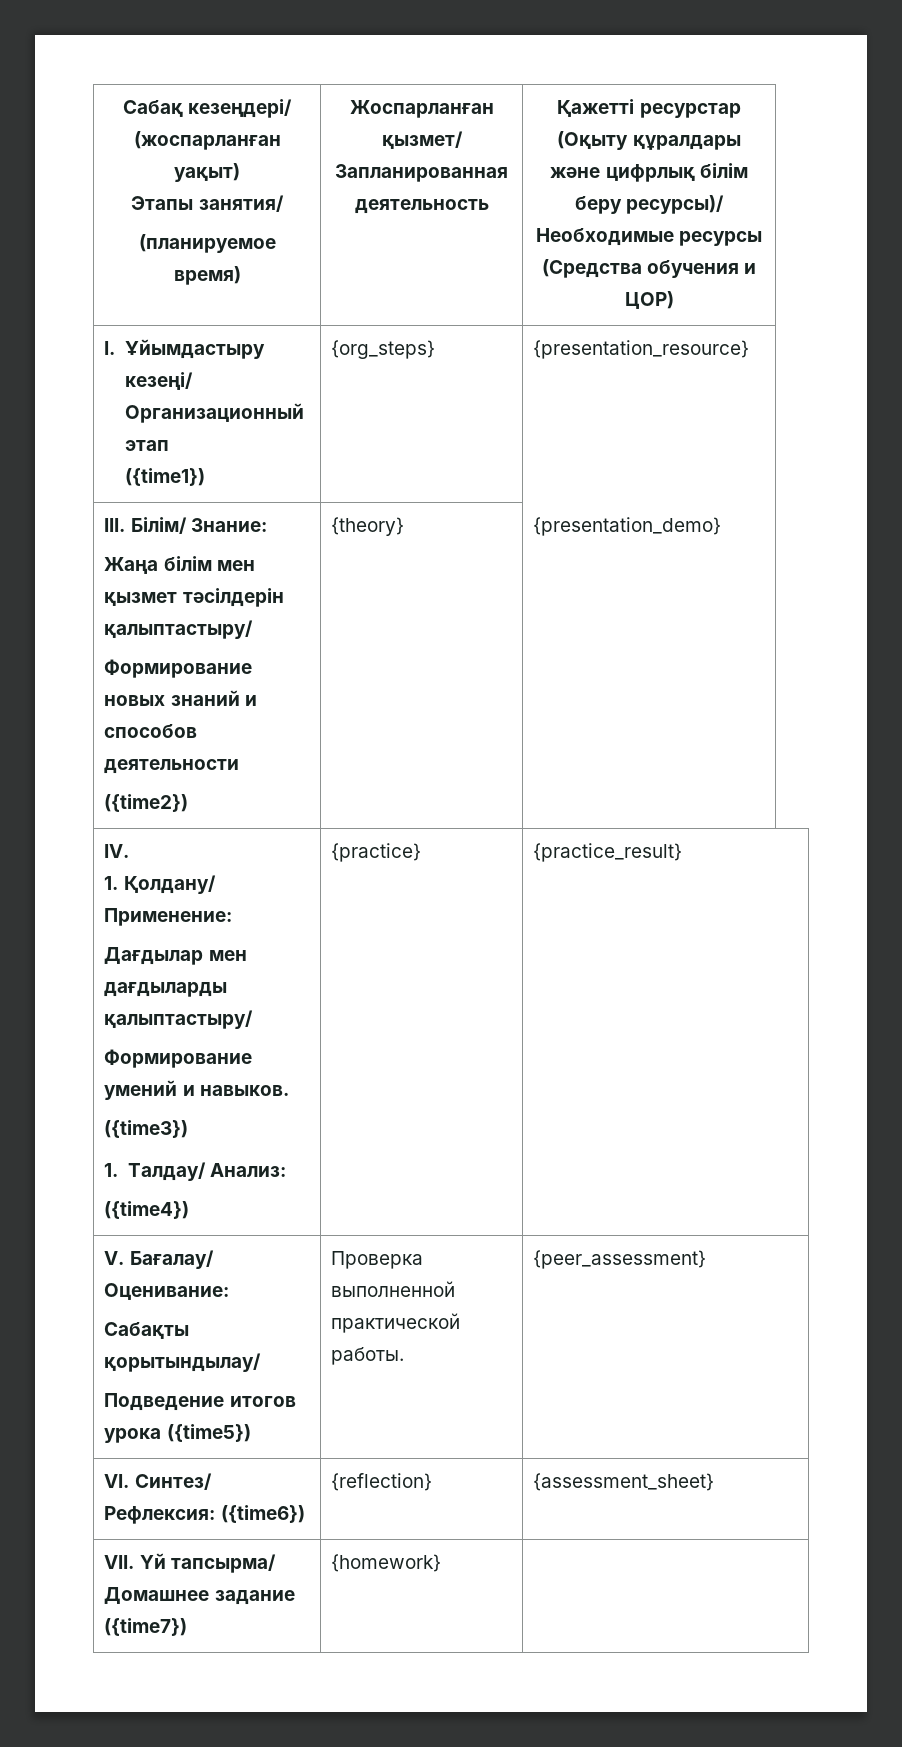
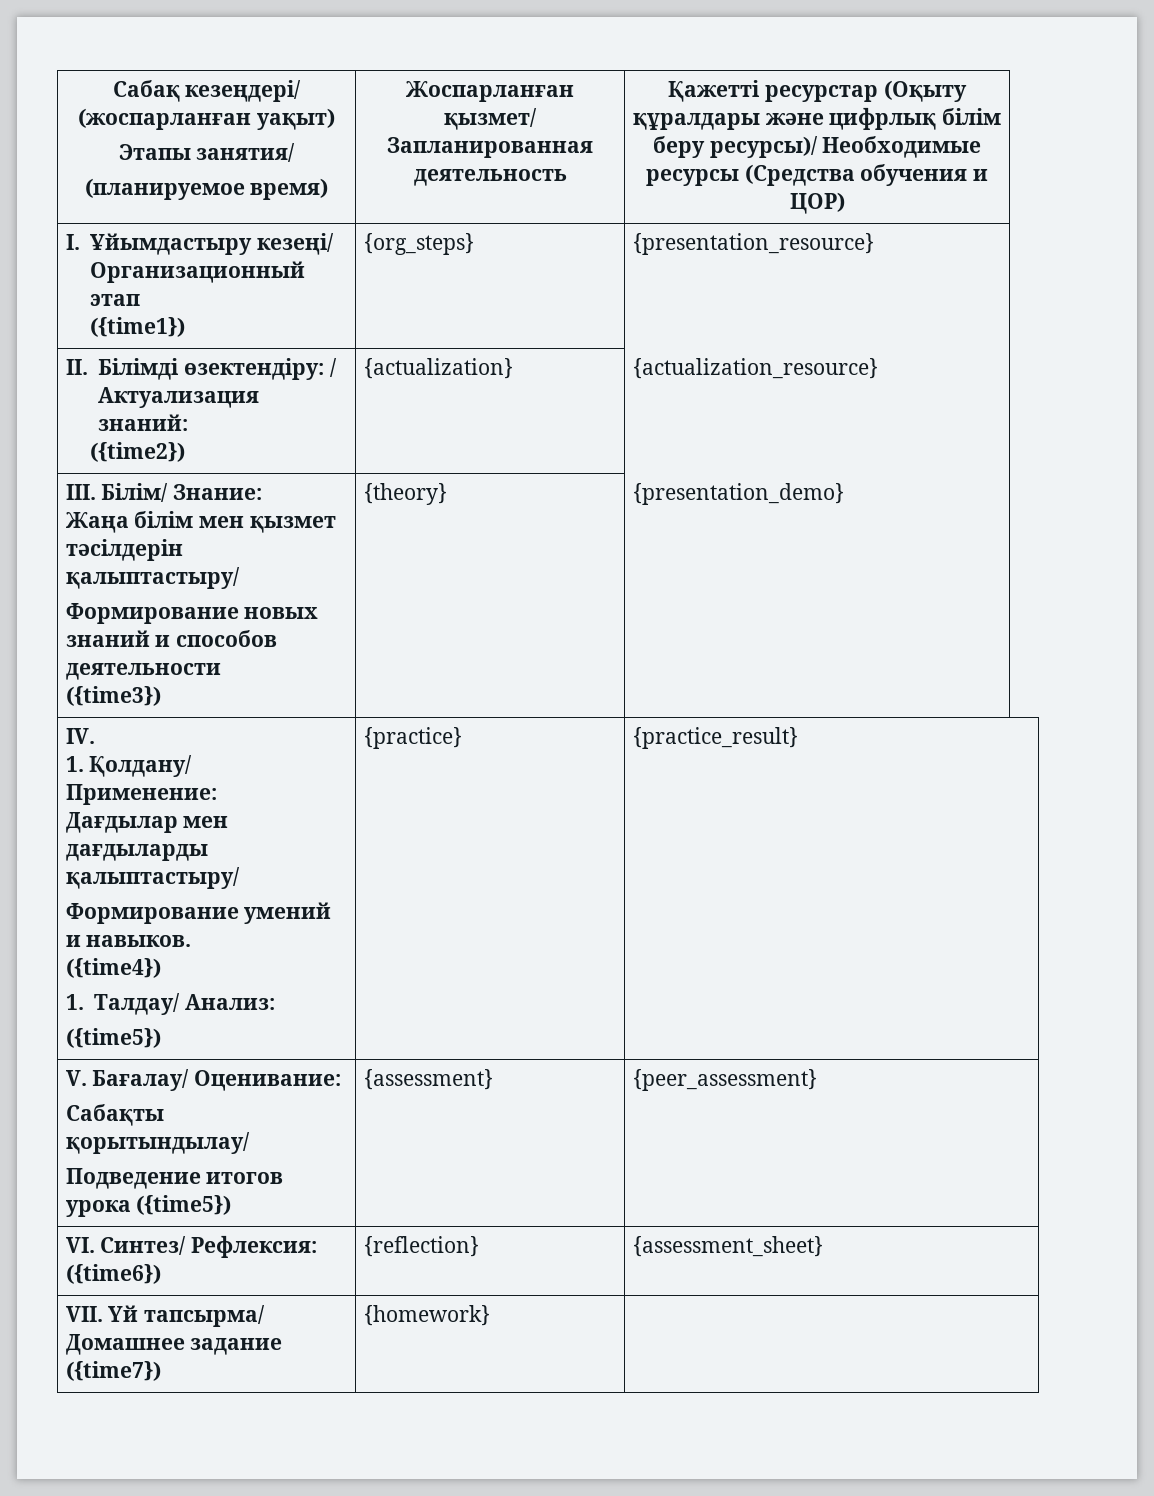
(750, 349) none -> [65,358,337,380] [98,387,260,408] [98,414,189,431] [89,442,185,462] [363,358,513,379] [632,358,878,379] // II. Білімді өзектендіру: / Актуализация знаний: // ({time2}) | {actualization} | {actualization_resource}
[104,794,189,812] ({time2}) -> [65,686,161,706] ({time3})
[104,1120,189,1138] ({time3}) -> [65,958,161,978] ({time4})
[104,1201,190,1219] ({time4}) -> [65,1028,161,1048] ({time5})
[331,1251,424,1269] [331,1281,456,1297] [331,1313,461,1333] [331,1347,405,1365] Проверка выполненной практической работы. -> [363,1069,493,1090] {assessment}

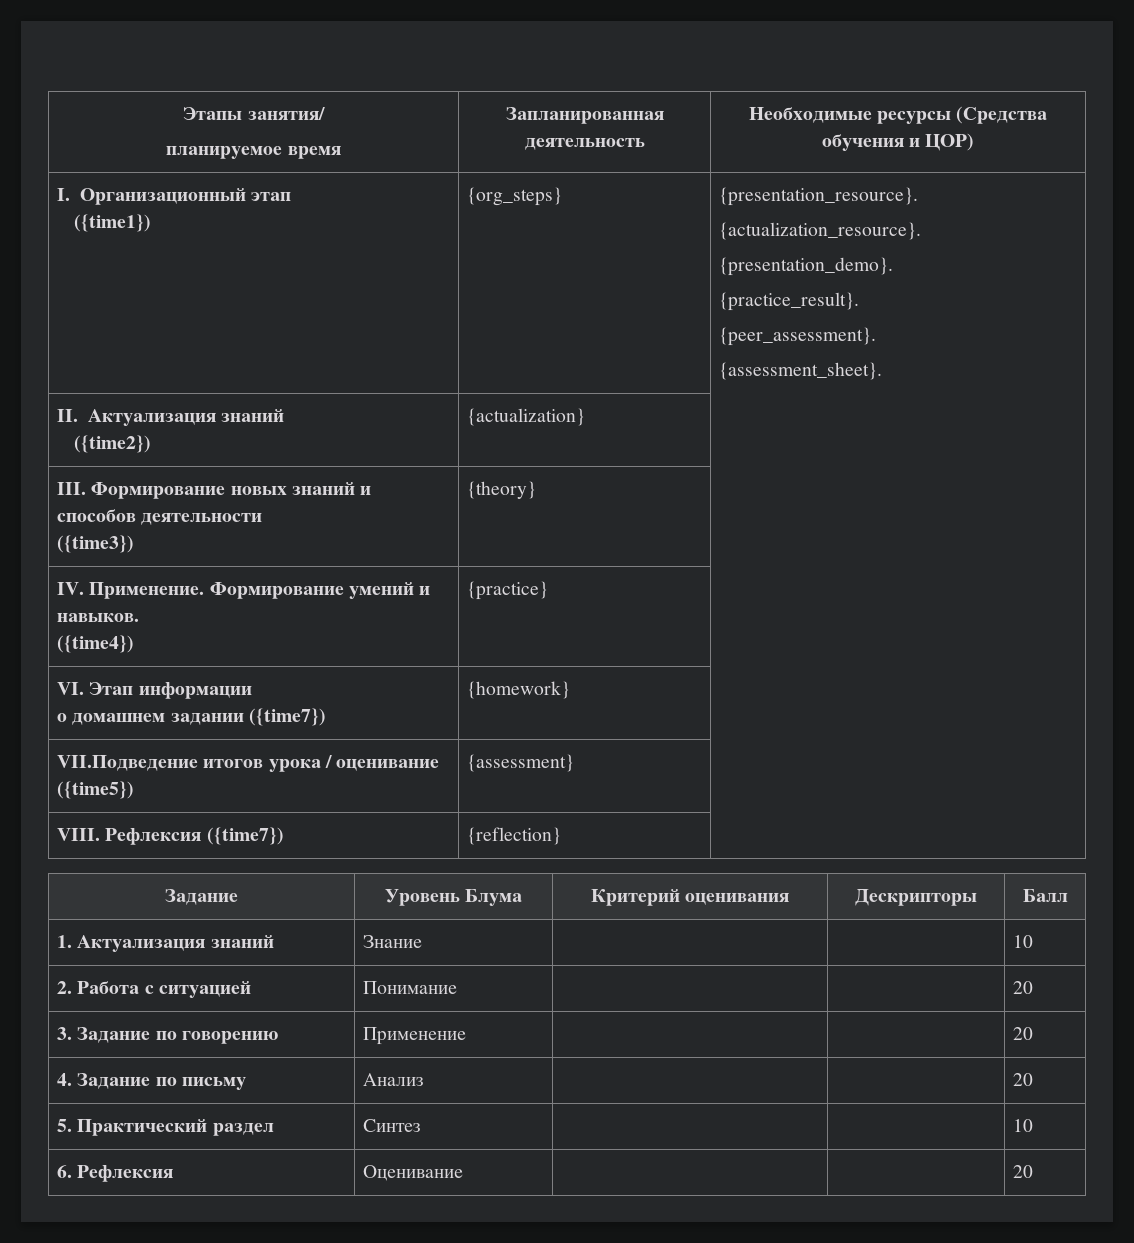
[112,80,302,102] [78,108,335,130] [118,143,296,162] [84,178,329,200] [406,81,574,102] [444,108,537,130] [387,137,593,158] [413,169,567,186] [668,80,967,102] [632,107,1002,130] [652,136,818,158] Сабақ кезеңдері/ (жоспарланған уақыт) // Этапы занятия/ // (планируемое время) | Жоспарланған қызмет/ Запланированная деятельность | Қажетті ресурстар (Оқыту құралдары және цифрлық білім беру ресурсы)/ -> [183,107,325,120] [166,146,341,159] [505,107,664,124] [524,138,645,150] Этапы занятия/ // планируемое время | Запланированная деятельность |
[90,233,334,255] Ұйымдастыру кезеңі/ -> (71, 194) none
[632,233,874,255] [65,358,337,380] [98,387,260,408] [98,414,189,431] {presentation_resource} // II. Білімді өзектендіру: / Актуализация знаний: -> [719,187,919,206] [719,222,922,240] [719,257,894,276] [719,292,860,311] [719,327,877,346] [719,362,883,380] [57,409,285,426] {presentation_resource}. // {actualization_resource}. // {presentation_demo}. // {practice_result}. // {peer_assessment}. // {assessment_sheet}. // II. Актуализация знаний
[632,358,878,379] {actualization_resource} -> (586, 417) none
[101,483,263,502] [65,511,336,533] [65,539,183,561] [65,567,240,589] Білім/ Знание: // Жаңа білім мен қызмет тәсілдерін қалыптастыру/ // -> (87, 488) none
[632,483,844,505] {presentation_demo} -> (537, 490) none
[65,755,193,777] [65,784,217,805] [65,812,229,833] [65,844,208,861] [65,867,240,889] // 1. Қолдану/ Применение: // Дағдылар мен дағдыларды қалыптастыру/ // -> [89,582,205,599] Применение.
[65,993,275,1015] [65,1028,161,1048] [363,727,462,749] [632,727,798,749] [65,1069,342,1091] [65,1104,164,1126] [65,1132,250,1154] [65,1168,284,1189] [65,1195,232,1217] [363,1069,493,1090] [632,1069,817,1091] [65,1235,318,1258] [65,1264,161,1284] [363,1236,479,1257] [632,1236,823,1257] [65,1305,266,1327] [65,1334,283,1355] [65,1361,161,1381] [363,1305,490,1326] // 1. Талдау/ Анализ: // ({time5}) | {practice} | {practice_result} // V. Бағалау/ Оценивание: // Сабақты қорытындылау/ // Подведение итогов урока ({time5}) | {assessment} | {peer_assessment} // VI. Синтез/ Рефлексия: ({time6}) | {reflection} | {assessment_sheet} // VІІ. Үй тапсырма/ Домашнее задание ({time7}) | {homework} | -> [467,581,549,600] [57,682,252,699] [57,708,326,726] [467,681,571,699] [57,755,440,772] [57,781,135,799] [467,754,575,772] [57,827,284,845] [467,827,562,845] [165,889,238,905] [384,889,523,906] [590,889,790,906] [855,889,978,906] [1022,889,1068,902] [57,935,274,952] [363,935,423,948] [1013,935,1034,948] [57,981,251,998] [363,981,458,994] [1013,981,1034,994] [57,1027,278,1044] [363,1027,467,1045] [1013,1027,1034,1040] [57,1073,246,1090] [363,1073,425,1086] [1013,1073,1034,1086] [57,1119,274,1136] [363,1119,422,1132] [1013,1119,1034,1132] [57,1165,174,1182] [363,1165,464,1181] [1013,1165,1034,1178] | {practice} | // VI. Этап информации // о домашнем задании ({time7}) | {homework} | // VII.Подведение итогов урока / оценивание ({time5}) | {assessment} | // VIII. Рефлексия ({time7}) | {reflection} | // Задание | Уровень Блума | Критерий оценивания | Дескрипторы | Балл // 1. Актуализация знаний | Знание | | | 10 // 2. Работа с ситуацией | Понимание | | | 20 // 3. Задание по говорению | Применение | | | 20 // 4. Задание по письму | Анализ | | | 20 // 5. Практический раздел | Синтез | | | 10 // 6. Рефлексия | Оценивание | | | 20

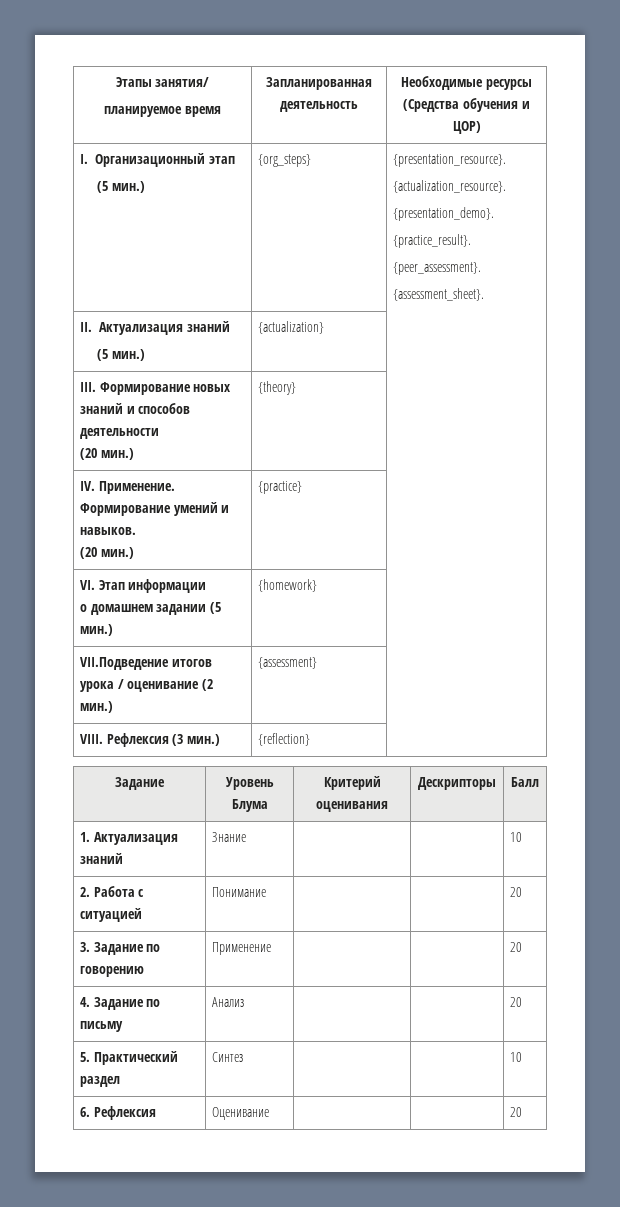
[73,214,151,232] ({time1}) -> [97,181,146,193] (5 мин.)
[73,435,151,453] ({time2}) -> [97,349,146,361] (5 мин.)
[57,535,135,553] ({time3}) -> [79,448,134,460] (20 мин.)
[57,635,135,653] ({time4}) -> [79,547,134,559] (20 мин.)
[248,708,326,726] ({time7}) -> [210,602,222,614] [79,624,113,636] (5 мин.)
[57,781,135,799] ({time5}) -> [202,679,214,691] [79,701,113,713] (2 мин.)
[206,827,284,845] ({time7}) -> [172,734,221,746] (3 мин.)

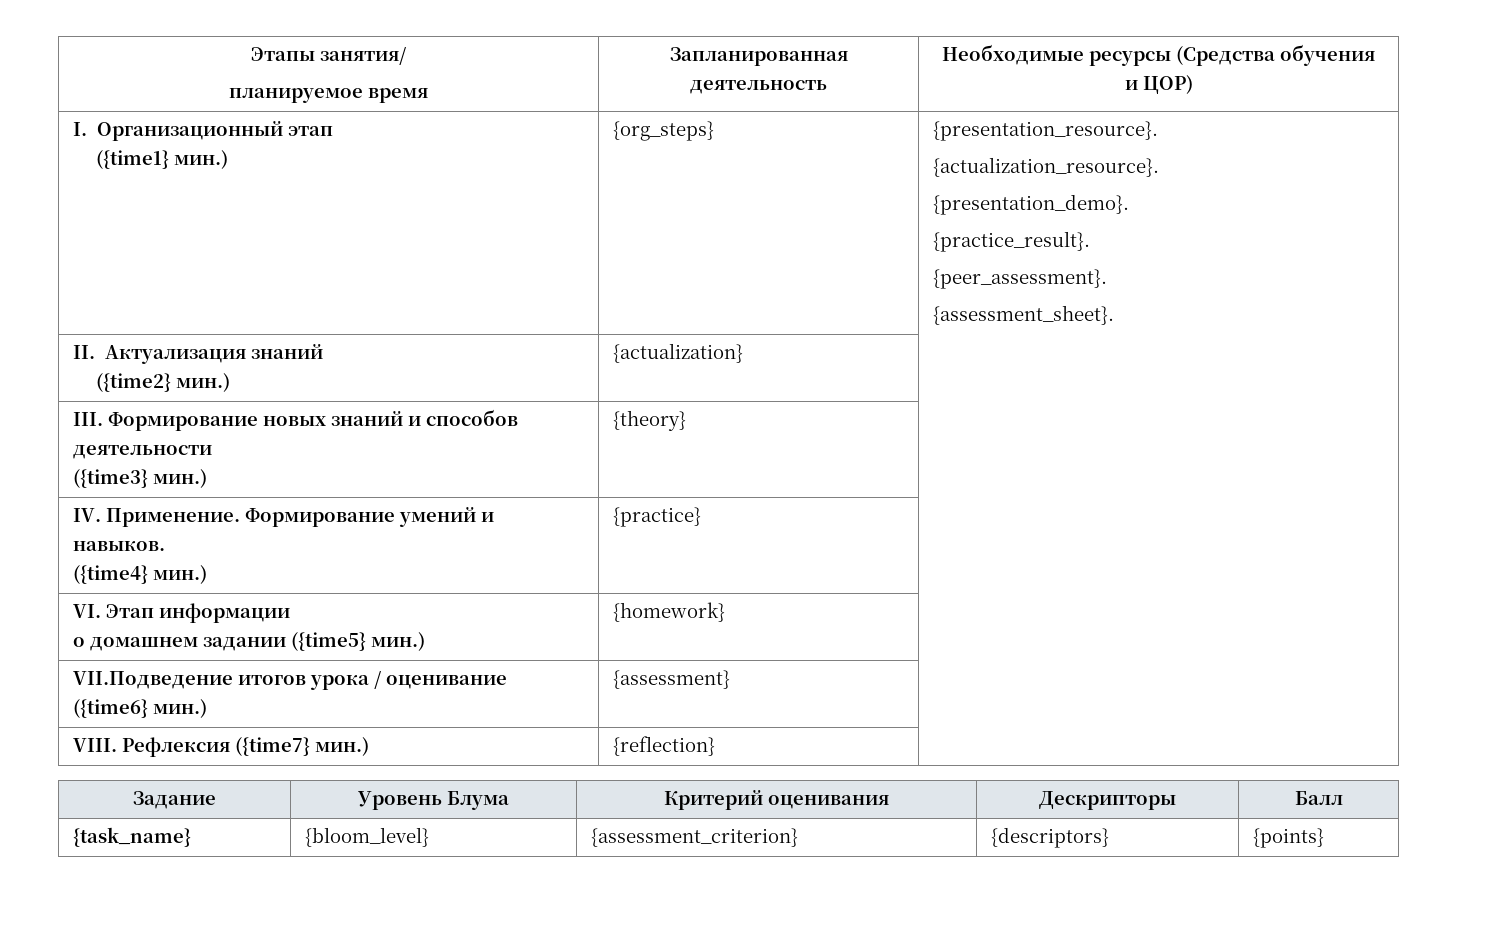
[97,181,109,193] (5 -> [96,150,170,169] ({time1}
[97,349,109,361] (5 -> [96,373,172,392] ({time2}
[79,448,97,460] (20 -> [73,469,149,488] ({time3}
[79,547,97,559] (20 -> [73,565,149,584] ({time4}
[210,602,222,614] (5 -> [291,632,367,651] ({time5}
[202,679,214,691] (2 -> [73,699,149,718] ({time6}
[172,734,184,746] (3 -> [235,737,311,756] ({time7}
[79,832,178,845] [79,853,123,864] [211,832,246,842] [509,832,522,842] [79,886,144,897] [79,908,142,922] [211,887,266,897] [509,887,522,897] [79,942,161,955] [79,966,144,977] [211,942,271,955] [509,942,522,952] [79,997,161,1010] [79,1021,123,1032] [211,997,244,1007] [509,997,522,1007] [79,1051,178,1065] [79,1076,120,1087] [211,1052,243,1062] [509,1052,522,1062] [79,1106,156,1120] [211,1107,269,1120] [509,1107,522,1117] 1. Актуализация знаний | Знание | | | 10 // 2. Работа с ситуацией | Понимание | | | 20 // 3. Задание по говорению | Применение | | | 20 // 4. Задание по письму | Анализ | | | 20 // 5. Практический раздел | Синтез | | | 10 // 6. Рефлексия | Оценивание | | | 20 -> [73,827,192,847] [305,827,430,847] [591,828,799,847] [991,827,1110,848] [1253,828,1325,848] {task_name} | {bloom_level} | {assessment_criterion} | {descriptors} | {points}

